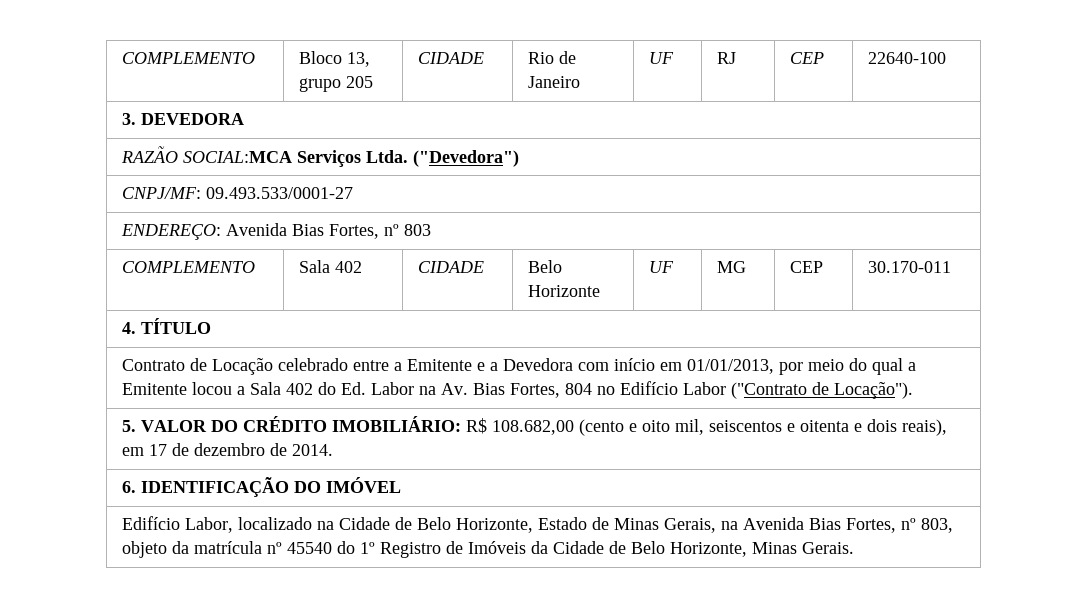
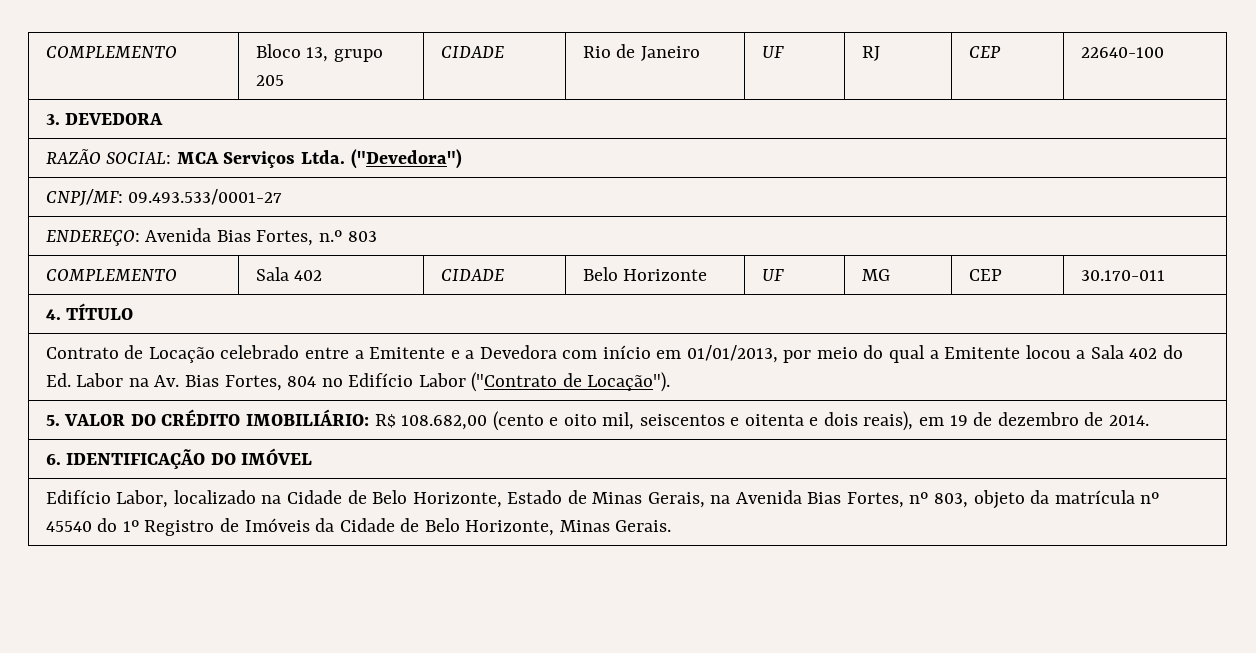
[182,151,292,163] SOCIAL:MCA -> [106,152,219,164] SOCIAL: MCA
[383,224,399,236] nº -> [319,230,343,242] n.º
[148,444,167,456] 17 -> [949,415,968,426] 19

